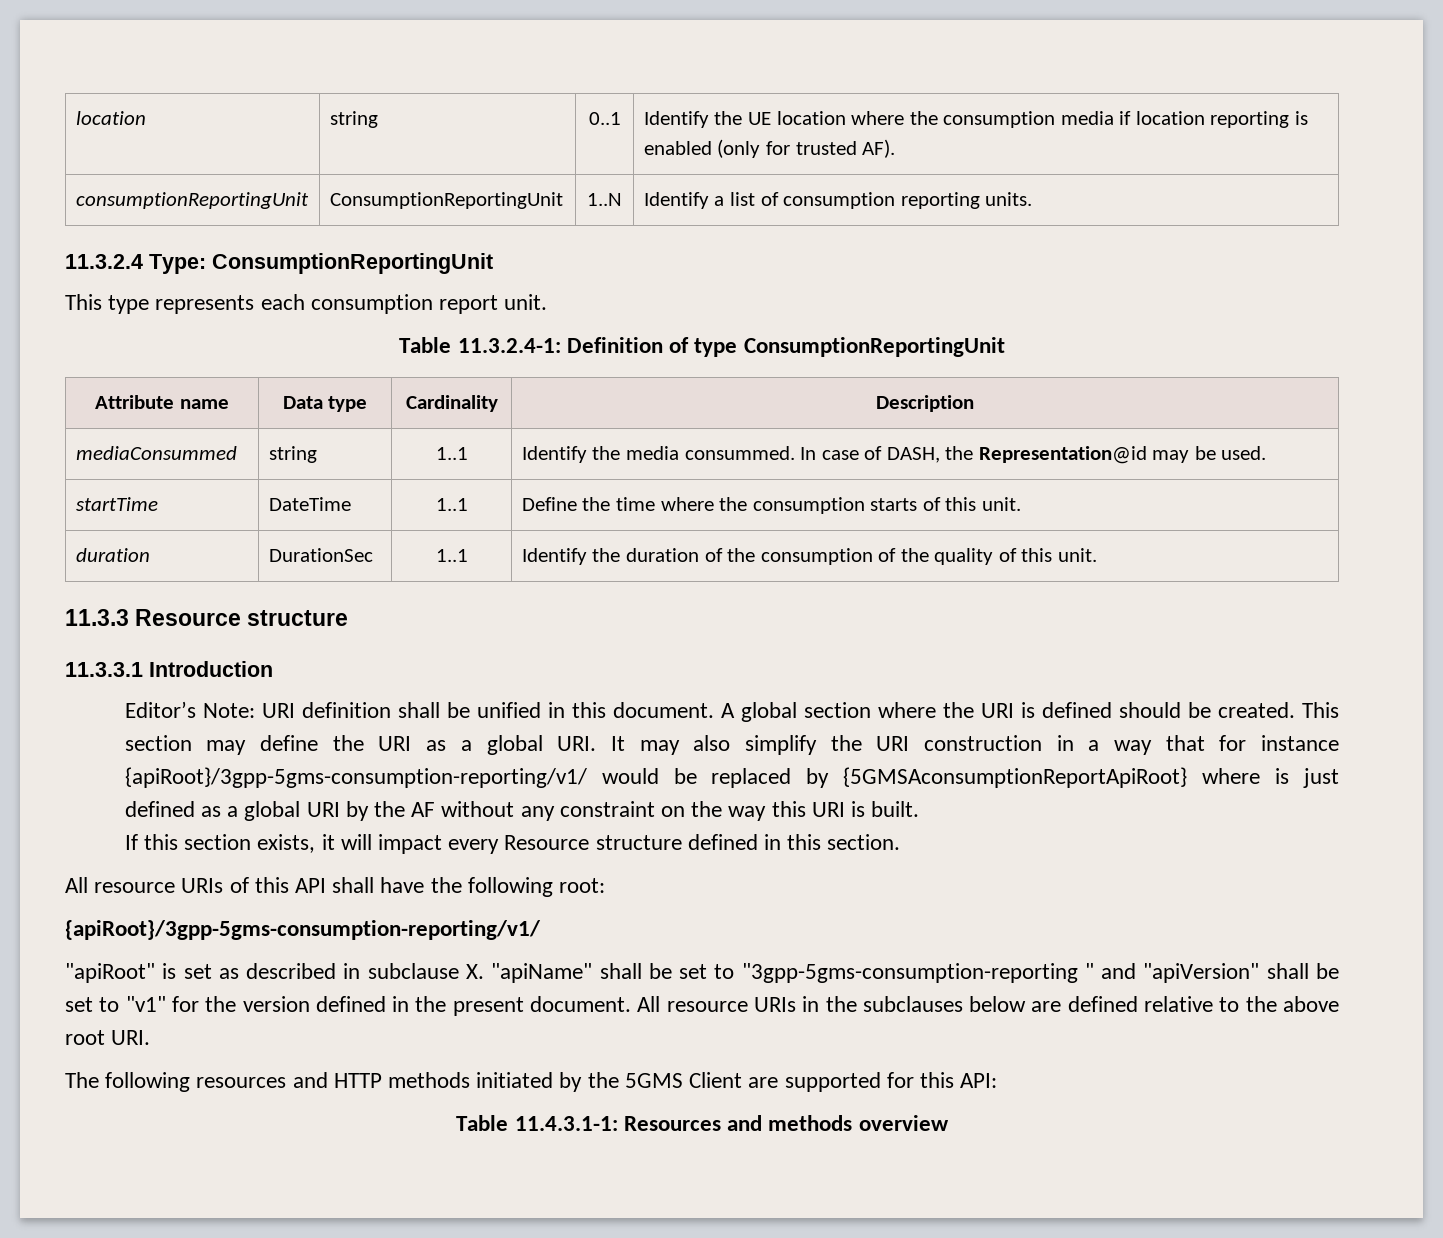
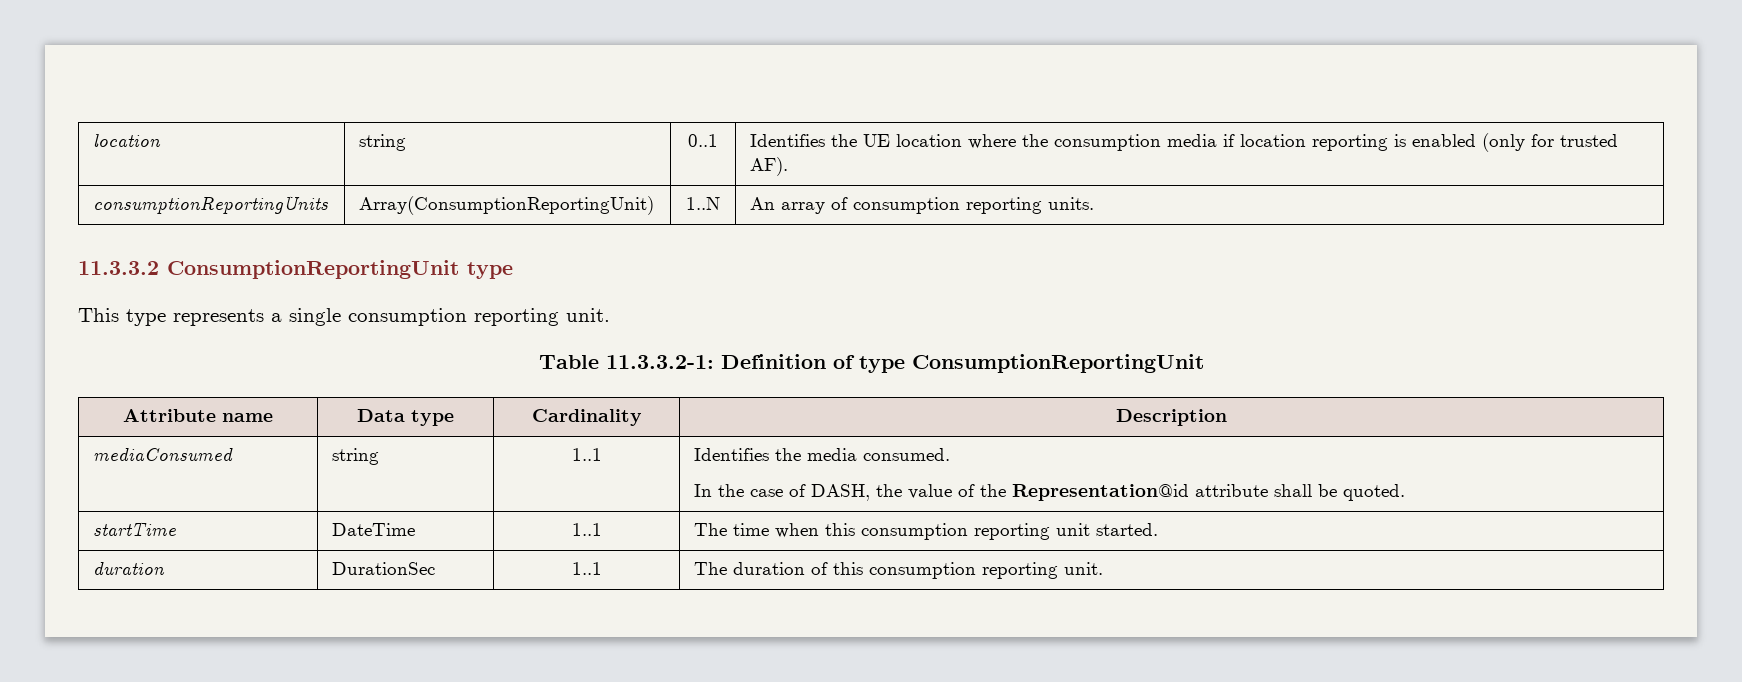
[643,111,709,128] Identify -> [750,134,826,147] Identifies
[75,192,309,209] [329,192,563,209] consumptionReportingUnit | ConsumptionReportingUnit -> [93,196,329,214] [359,196,655,215] consumptionReportingUnits | Array(ConsumptionReportingUnit)
[643,192,756,209] Identify a list -> [750,197,826,214] An array
[65,253,493,274] 11.3.2.4 Type: ConsumptionReportingUnit -> [78,260,513,279] 11.3.3.2 ConsumptionReportingUnit type
[260,294,499,314] each consumption report -> [271,308,559,326] a single consumption reporting
[457,338,561,353] 11.3.2.4-1: -> [605,355,714,369] 11.3.3.2-1:
[75,446,237,460] mediaConsummed -> [93,448,234,461] mediaConsumed
[521,446,587,463] Identify -> [694,448,770,461] Identifies
[684,446,817,460] consummed. In -> [863,448,951,461] [694,484,745,497] consumed. // In the
[978,446,1267,464] [75,497,158,511] [268,497,351,511] [435,498,468,511] [521,497,1021,514] [75,548,150,562] [268,548,373,562] [435,549,468,562] [521,548,1097,565] [65,609,349,626] [65,661,273,677] [124,701,1340,722] [124,735,1339,755] [124,767,1339,788] [124,801,920,821] [124,834,901,854] [65,877,606,897] [65,920,541,940] [65,963,1340,983] [65,996,1340,1016] [65,1030,151,1045] [65,1072,998,1092] [456,1115,949,1131] Representation@id may be used. // startTime | DateTime | 1..1 | Define the time where the consumption starts of this unit. // duration | DurationSec | 1..1 | Identify the duration of the consumption of the quality of this unit. // 11.3.3 Resource structure // 11.3.3.1 Introduction // Editor’s Note: URI definition shall be unified in this document. A global section where the URI is defined should be created. This section may define the URI as a global URI. It may also simplify the URI construction in a way that for instance {apiRoot}/3gpp-5gms-consumption-reporting/v1/ would be replaced by {5GMSAconsumptionReportApiRoot} where is just defined as a global URI by the AF without any constraint on the way this URI is built. // If this section exists, it will impact every Resource structure defined in this section. // All resource URIs of this API shall have the following root: // {apiRoot}/3gpp-5gms-consumption-reporting/v1/ // "apiRoot" is set as described in subclause X. "apiName" shall be set to "3gpp-5gms-consumption-reporting " and "apiVersion" shall be set to "v1" for the version defined in the present document. All resource URIs in the subclauses below are defined relative to the above root URI. // The following resources and HTTP methods initiated by the 5GMS Client are supported for this API: // Table 11.4.3.1-1: Resources and methods overview -> [908,484,1406,501] [93,522,177,536] [332,523,416,536] [571,523,602,536] [694,523,1159,540] [93,562,166,575] [332,562,436,575] [571,562,602,575] [694,562,1104,579] value of the Representation@id attribute shall be quoted. // startTime | DateTime | 1..1 | The time when this consumption reporting unit started. // duration | DurationSec | 1..1 | The duration of this consumption reporting unit.

